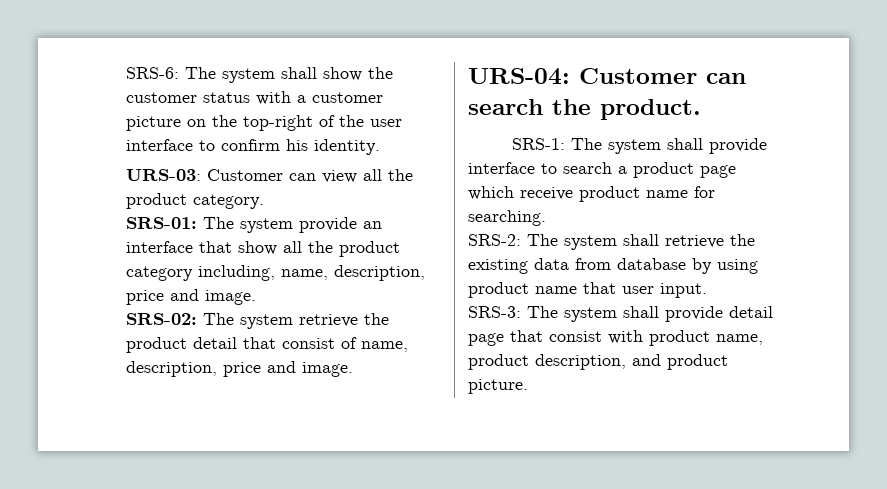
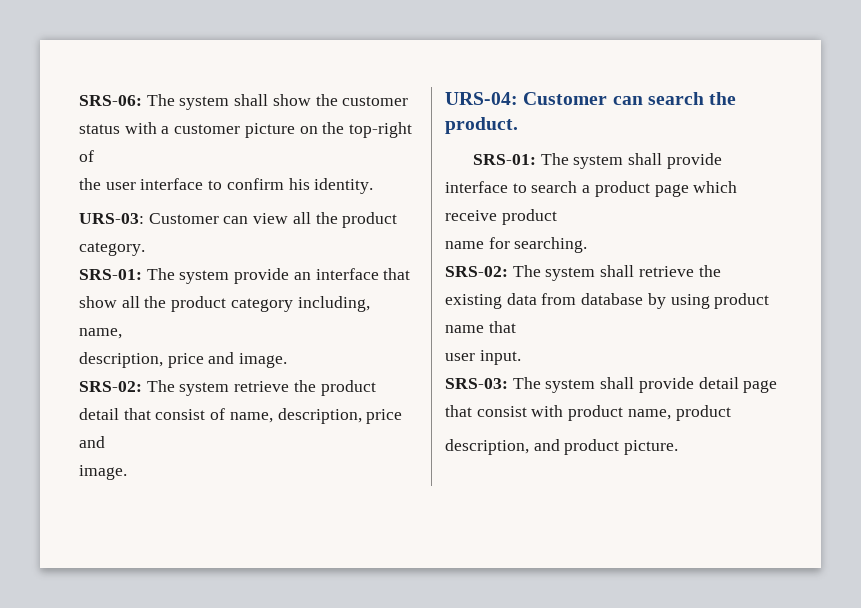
[126,67,179,79] SRS-6: -> [79,95,142,106] SRS-06:
(335, 121) none -> (94, 156) //
(328, 274) none -> (122, 333) //
(296, 367) none -> (105, 442) //
[512,138,566,150] SRS-1: -> [472,154,536,165] SRS-01:
(640, 194) none -> (557, 217) //
[468,234,521,246] SRS-2: -> [445,266,508,277] SRS-02:
(616, 288) none -> (516, 327) //
[468,306,521,318] SRS-3: -> [445,378,508,389] SRS-03:
(529, 362) none -> (731, 413) //

